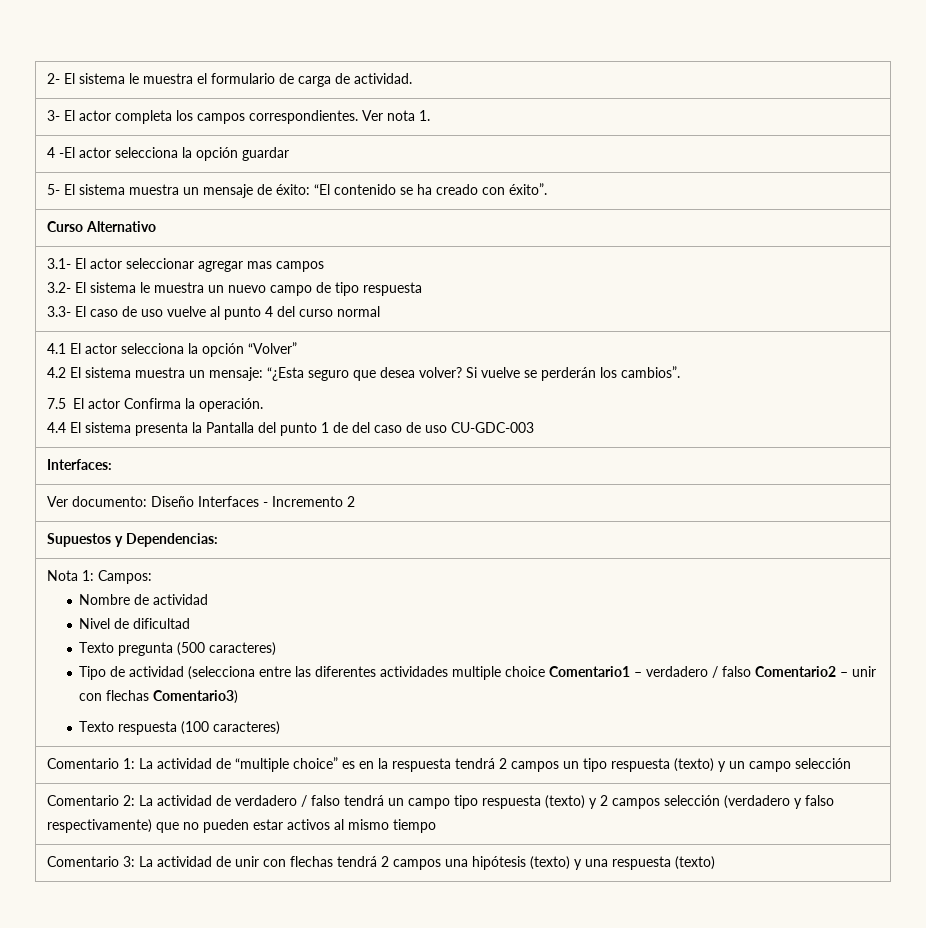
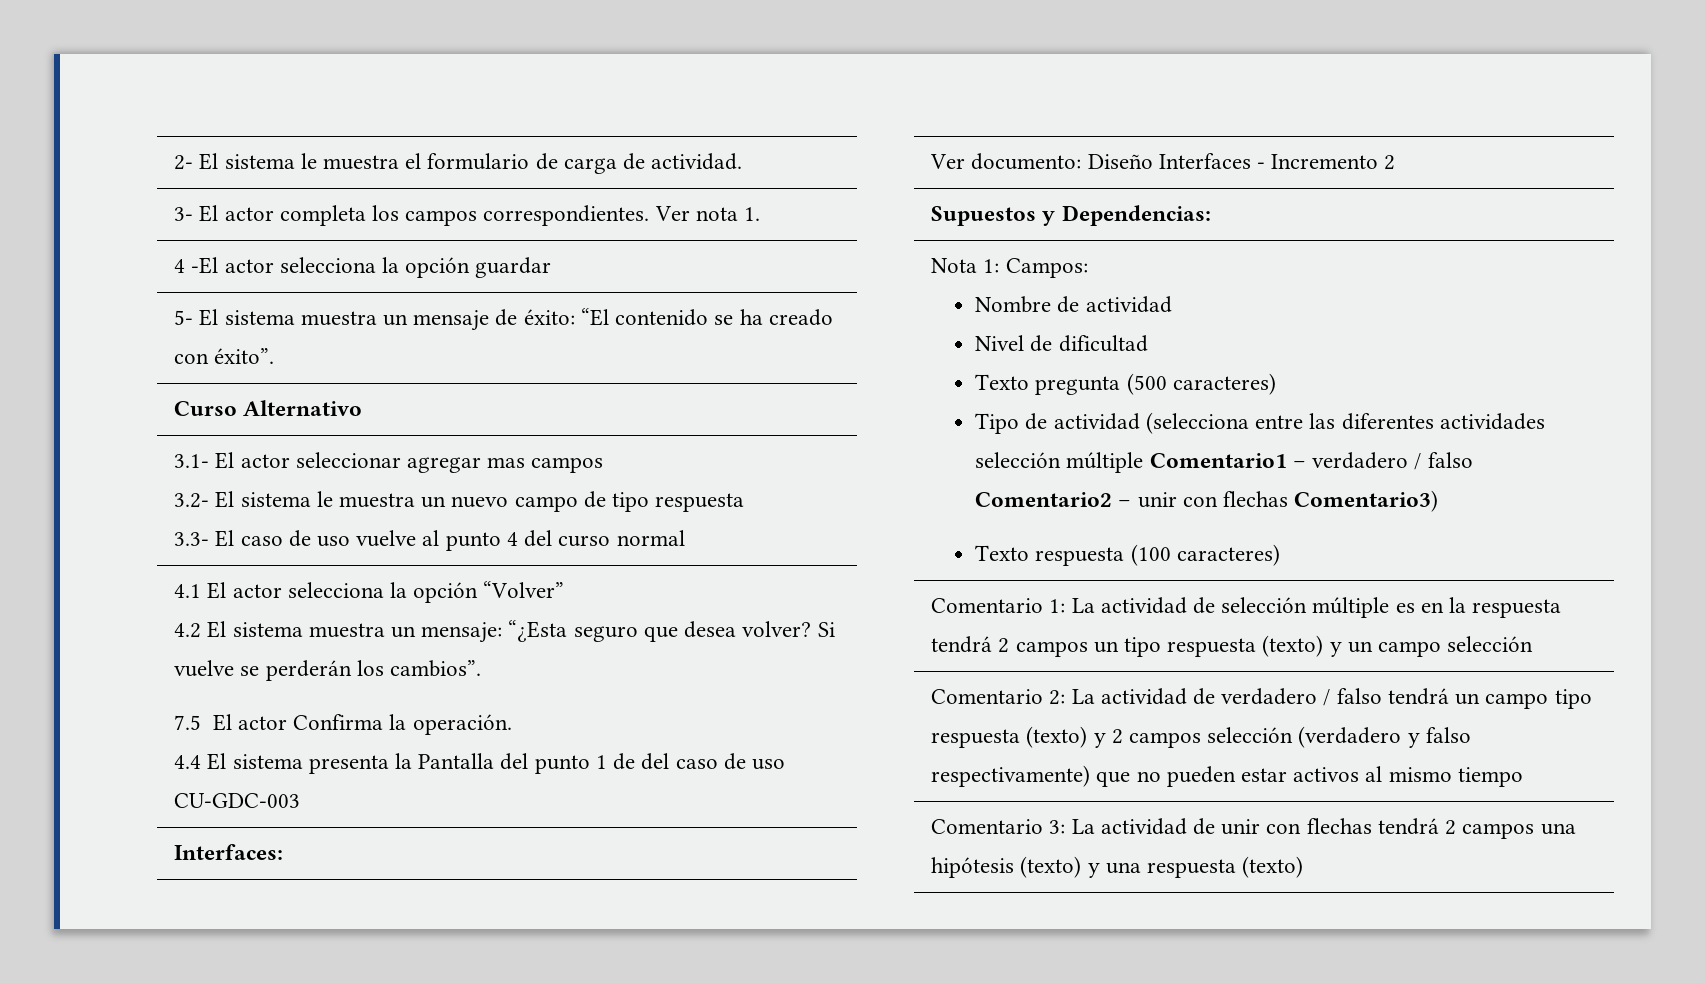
[452,666,546,680] multiple choice -> [975,452,1144,473] selección múltiple
[234,757,338,772] “multiple choice” -> [1221,597,1390,618] selección múltiple

